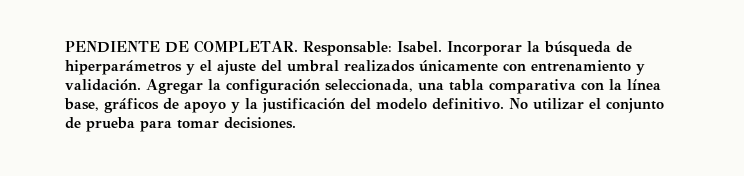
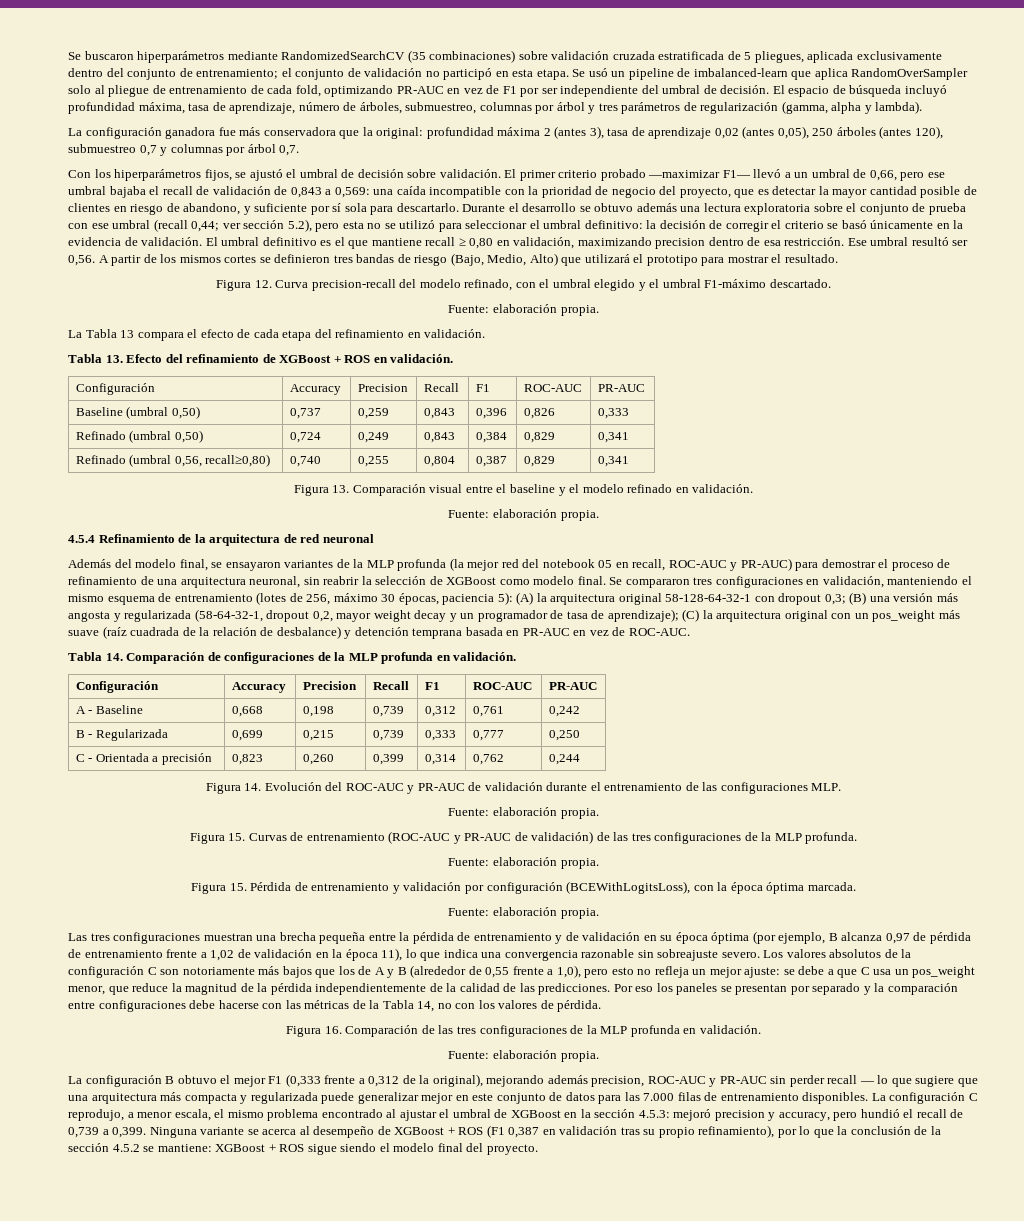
[65,40,632,56] [65,60,645,75] [65,79,661,94] [64,98,664,113] [65,117,296,132] PENDIENTE DE COMPLETAR. Responsable: Isabel. Incorporar la búsqueda de hiperparámetros y el ajuste del umbral realizados únicamente con entrenamiento y validación. Agregar la configuración seleccionada, una tabla comparativa con la línea base, gráficos de apoyo y la justificación del modelo definitivo. No utilizar el conjunto de prueba para tomar decisiones. -> [68,50,942,63] [68,68,969,80] [68,85,947,97] [68,101,923,114] [68,126,943,139] [68,144,300,156] [68,169,945,181] [68,186,977,198] [68,203,966,215] [68,219,964,232] [68,237,969,249] [68,253,838,266] [216,279,831,291] [448,304,599,316] [68,329,486,341] [68,354,454,363] [75,383,155,395] [289,384,341,395] [357,384,408,392] [423,383,459,392] [475,384,490,392] [523,384,582,392] [597,384,645,392] [75,406,200,419] [289,408,321,419] [357,408,389,419] [423,408,455,419] [475,408,507,419] [523,408,555,419] [597,408,629,419] [75,430,203,443] [289,432,321,443] [357,432,389,443] [423,432,455,443] [475,432,507,443] [523,432,555,443] [597,432,629,443] [75,454,271,467] [289,456,321,467] [357,456,389,467] [423,456,455,467] [475,456,507,467] [523,456,555,467] [597,456,629,467] [293,484,754,496] [448,509,599,521] [68,534,374,546] [68,558,951,571] [68,576,972,588] [68,592,958,605] [68,609,960,622] [68,626,690,639] [68,652,517,664] [75,681,159,693] [231,682,286,693] [302,681,357,690] [372,681,409,690] [424,682,440,690] [472,682,532,690] [548,682,597,690] [75,705,143,714] [231,706,263,717] [302,706,334,717] [372,706,404,717] [424,706,456,717] [472,706,504,717] [548,706,580,717] [75,729,168,741] [231,730,263,741] [302,730,334,741] [372,730,404,741] [424,730,456,741] [472,730,504,741] [548,730,580,741] [75,753,212,765] [231,754,263,765] [302,754,334,765] [372,754,404,765] [424,754,456,765] [472,754,504,765] [548,754,580,765] [205,782,842,794] [448,807,599,819] [189,831,858,844] [448,857,599,869] [191,881,856,894] [448,907,599,919] [68,931,971,944] [68,948,912,961] [68,965,976,978] [68,983,958,995] [68,1000,602,1012] [286,1025,761,1037] [448,1050,599,1062] [68,1074,978,1087] [68,1092,978,1104] [68,1109,964,1121] [68,1125,941,1138] [68,1143,538,1155] Se buscaron hiperparámetros mediante RandomizedSearchCV (35 combinaciones) sobre validación cruzada estratificada de 5 pliegues, aplicada exclusivamente dentro del conjunto de entrenamiento; el conjunto de validación no participó en esta etapa. Se usó un pipeline de imbalanced-learn que aplica RandomOverSampler solo al pliegue de entrenamiento de cada fold, optimizando PR-AUC en vez de F1 por ser independiente del umbral de decisión. El espacio de búsqueda incluyó profundidad máxima, tasa de aprendizaje, número de árboles, submuestreo, columnas por árbol y tres parámetros de regularización (gamma, alpha y lambda). // La configuración ganadora fue más conservadora que la original: profundidad máxima 2 (antes 3), tasa de aprendizaje 0,02 (antes 0,05), 250 árboles (antes 120), submuestreo 0,7 y columnas por árbol 0,7. // Con los hiperparámetros fijos, se ajustó el umbral de decisión sobre validación. El primer criterio probado —maximizar F1— llevó a un umbral de 0,66, pero ese umbral bajaba el recall de validación de 0,843 a 0,569: una caída incompatible con la prioridad de negocio del proyecto, que es detectar la mayor cantidad posible de clientes en riesgo de abandono, y suficiente por sí sola para descartarlo. Durante el desarrollo se obtuvo además una lectura exploratoria sobre el conjunto de prueba con ese umbral (recall 0,44; ver sección 5.2), pero esta no se utilizó para seleccionar el umbral definitivo: la decisión de corregir el criterio se basó únicamente en la evidencia de validación. El umbral definitivo es el que mantiene recall ≥ 0,80 en validación, maximizando precision dentro de esa restricción. Ese umbral resultó ser 0,56. A partir de los mismos cortes se definieron tres bandas de riesgo (Bajo, Medio, Alto) que utilizará el prototipo para mostrar el resultado. // Figura 12. Curva precision-recall del modelo refinado, con el umbral elegido y el umbral F1-máximo descartado. // Fuente: elaboración propia. // La Tabla 13 compara el efecto de cada etapa del refinamiento en validación. // Tabla 13. Efecto del refinamiento de XGBoost + ROS en validación. // Configuración | Accuracy | Precision | Recall | F1 | ROC-AUC | PR-AUC // Baseline (umbral 0,50) | 0,737 | 0,259 | 0,843 | 0,396 | 0,826 | 0,333 // Refinado (umbral 0,50) | 0,724 | 0,249 | 0,843 | 0,384 | 0,829 | 0,341 // Refinado (umbral 0,56, recall≥0,80) | 0,740 | 0,255 | 0,804 | 0,387 | 0,829 | 0,341 // Figura 13. Comparación visual entre el baseline y el modelo refinado en validación. // Fuente: elaboración propia. // 4.5.4 Refinamiento de la arquitectura de red neuronal // Además del modelo final, se ensayaron variantes de la MLP profunda (la mejor red del notebook 05 en recall, ROC-AUC y PR-AUC) para demostrar el proceso de refinamiento de una arquitectura neuronal, sin reabrir la selección de XGBoost como modelo final. Se compararon tres configuraciones en validación, manteniendo el mismo esquema de entrenamiento (lotes de 256, máximo 30 épocas, paciencia 5): (A) la arquitectura original 58-128-64-32-1 con dropout 0,3; (B) una versión más angosta y regularizada (58-64-32-1, dropout 0,2, mayor weight decay y un programador de tasa de aprendizaje); (C) la arquitectura original con un pos_weight más suave (raíz cuadrada de la relación de desbalance) y detención temprana basada en PR-AUC en vez de ROC-AUC. // Tabla 14. Comparación de configuraciones de la MLP profunda en validación. // Configuración | Accuracy | Precision | Recall | F1 | ROC-AUC | PR-AUC // A - Baseline | 0,668 | 0,198 | 0,739 | 0,312 | 0,761 | 0,242 // B - Regularizada | 0,699 | 0,215 | 0,739 | 0,333 | 0,777 | 0,250 // C - Orientada a precisión | 0,823 | 0,260 | 0,399 | 0,314 | 0,762 | 0,244 // Figura 14. Evolución del ROC-AUC y PR-AUC de validación durante el entrenamiento de las configuraciones MLP. // Fuente: elaboración propia. // Figura 15. Curvas de entrenamiento (ROC-AUC y PR-AUC de validación) de las tres configuraciones de la MLP profunda. // Fuente: elaboración propia. // Figura 15. Pérdida de entrenamiento y validación por configuración (BCEWithLogitsLoss), con la época óptima marcada. // Fuente: elaboración propia. // Las tres configuraciones muestran una brecha pequeña entre la pérdida de entrenamiento y de validación en su época óptima (por ejemplo, B alcanza 0,97 de pérdida de entrenamiento frente a 1,02 de validación en la época 11), lo que indica una convergencia razonable sin sobreajuste severo. Los valores absolutos de la configuración C son notoriamente más bajos que los de A y B (alrededor de 0,55 frente a 1,0), pero esto no refleja un mejor ajuste: se debe a que C usa un pos_weight menor, que reduce la magnitud de la pérdida independientemente de la calidad de las predicciones. Por eso los paneles se presentan por separado y la comparación entre configuraciones debe hacerse con las métricas de la Tabla 14, no con los valores de pérdida. // Figura 16. Comparación de las tres configuraciones de la MLP profunda en validación. // Fuente: elaboración propia. // La configuración B obtuvo el mejor F1 (0,333 frente a 0,312 de la original), mejorando además precision, ROC-AUC y PR-AUC sin perder recall — lo que sugiere que una arquitectura más compacta y regularizada puede generalizar mejor en este conjunto de datos para las 7.000 filas de entrenamiento disponibles. La configuración C reprodujo, a menor escala, el mismo problema encontrado al ajustar el umbral de XGBoost en la sección 4.5.3: mejoró precision y accuracy, pero hundió el recall de 0,739 a 0,399. Ninguna variante se acerca al desempeño de XGBoost + ROS (F1 0,387 en validación tras su propio refinamiento), por lo que la conclusión de la sección 4.5.2 se mantiene: XGBoost + ROS sigue siendo el modelo final del proyecto.

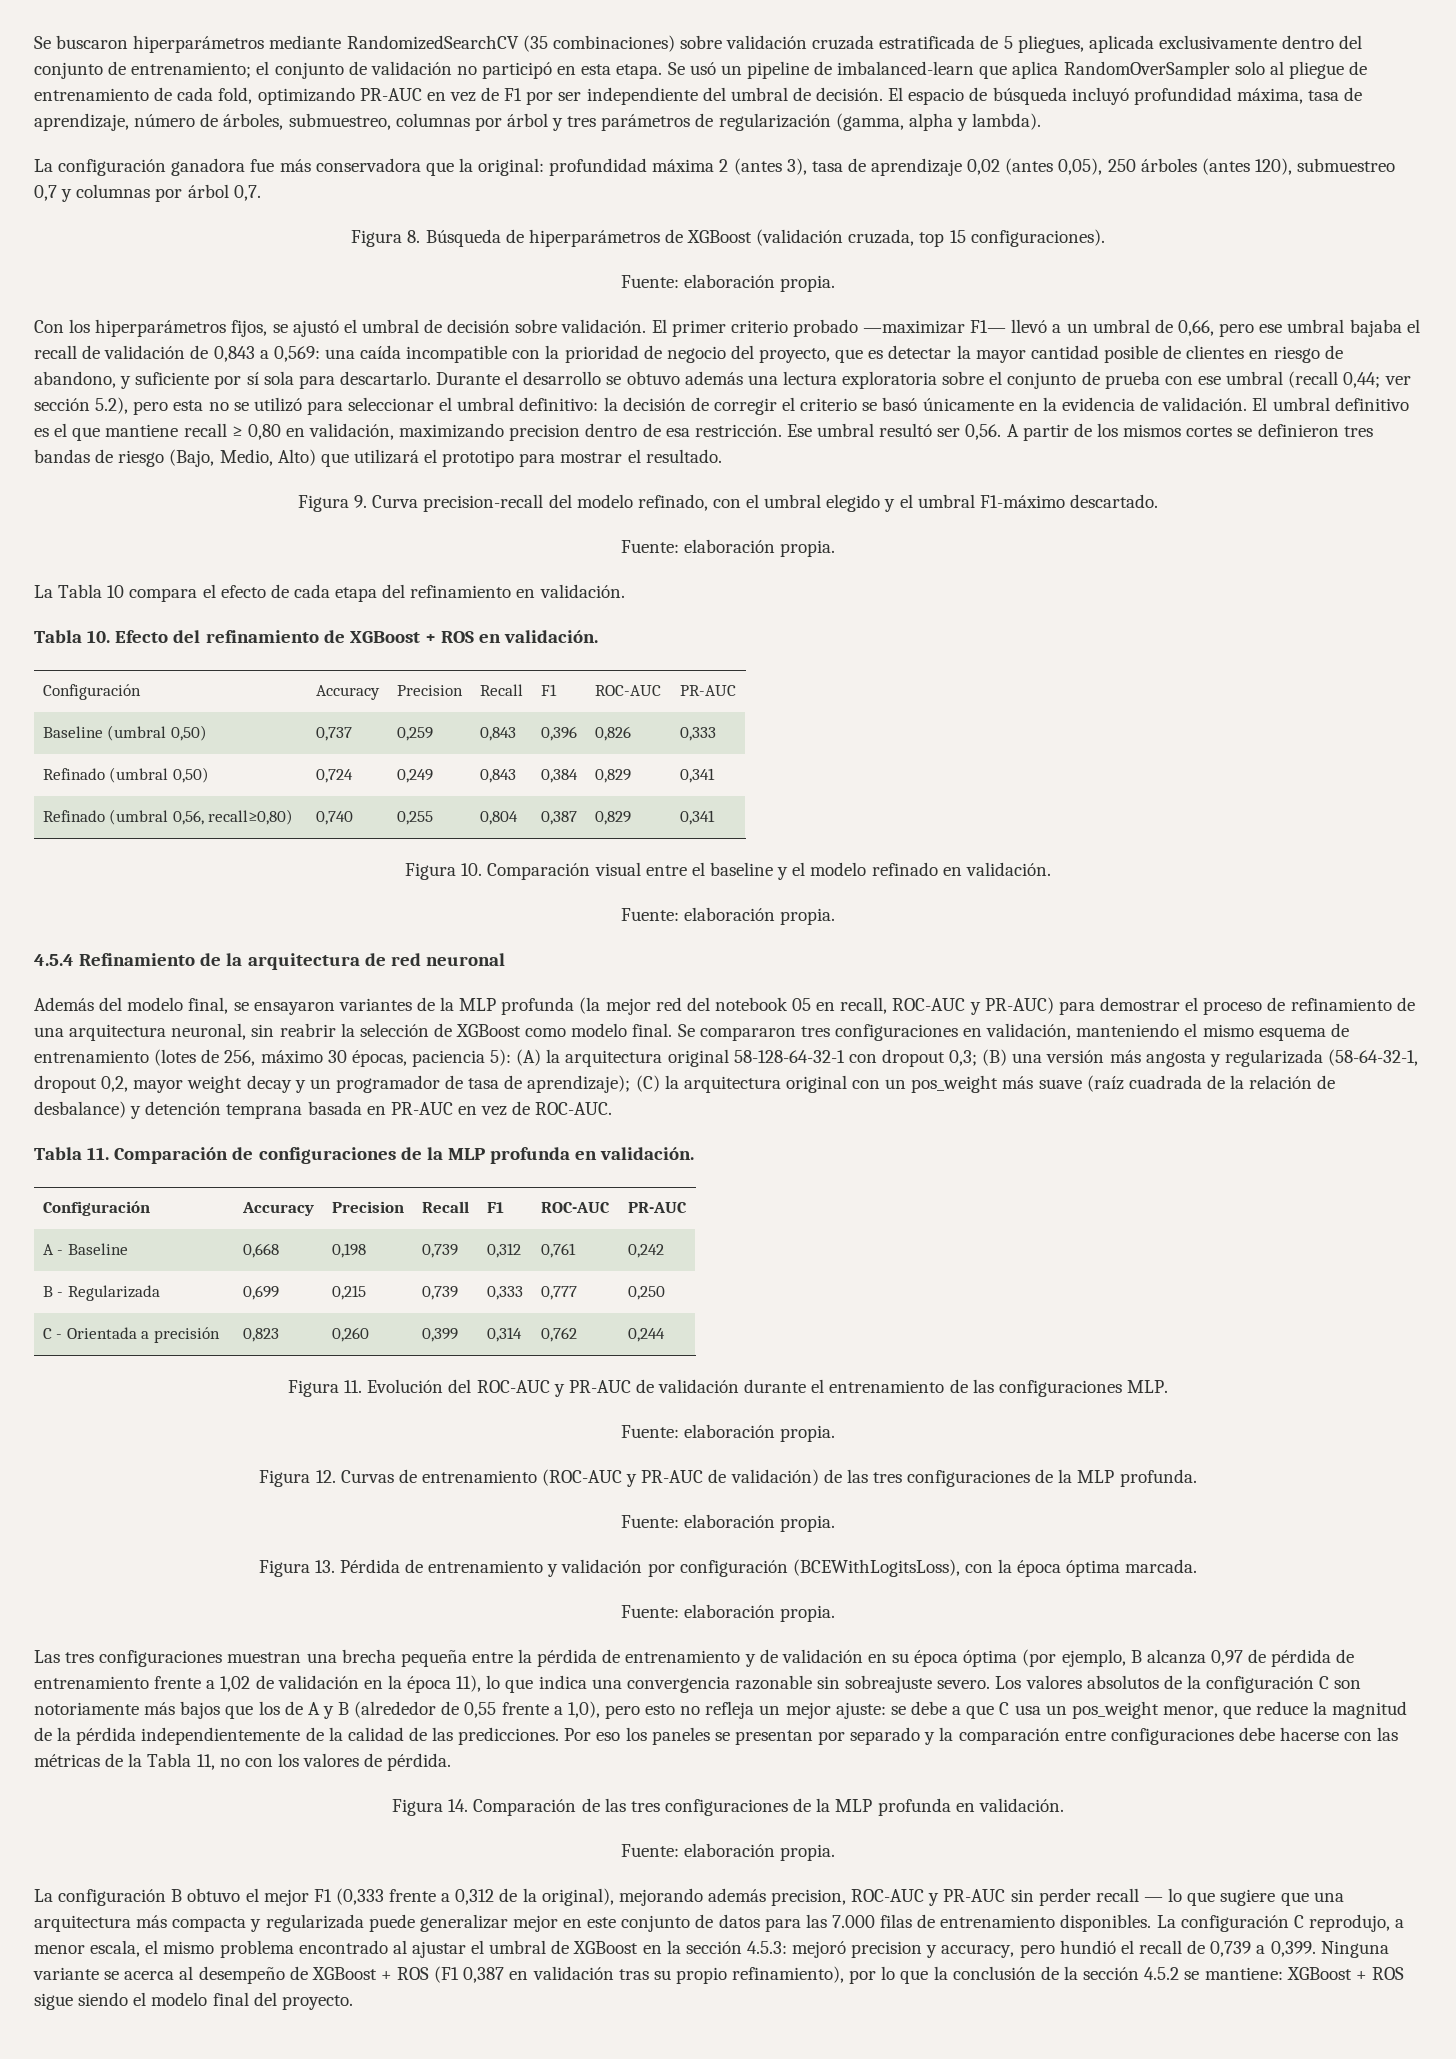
(300, 150) none -> [351,229,1105,247] [620,274,836,292] // Figura 8. Búsqueda de hiperparámetros de XGBoost (validación cruzada, top 15 configuraciones). // Fuente: elaboración propia.
[254,280,272,288] 12. -> [354,495,368,508] 9.
[120,330,135,338] 13 -> [107,585,125,598] 10
[105,355,123,363] 13. -> [87,630,111,643] 10.
[332,485,350,493] 13. -> [461,863,483,876] 10.
[105,653,123,661] 14. -> [87,1147,110,1160] 11.
[244,783,262,791] 14. -> [344,1380,363,1393] 11.
[228,833,246,841] 15. -> [315,1470,336,1483] 12.
[229,883,247,891] 15. -> [314,1560,335,1573] 13.
[417,1001,435,1012] 14, -> [196,1754,215,1770] 11,
[324,1026,342,1034] 16. -> [448,1799,469,1812] 14.

